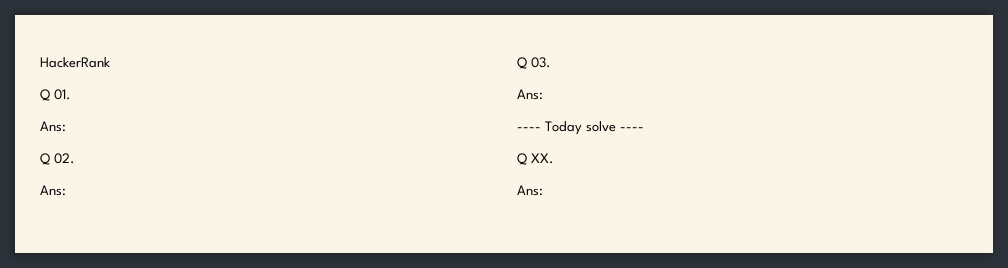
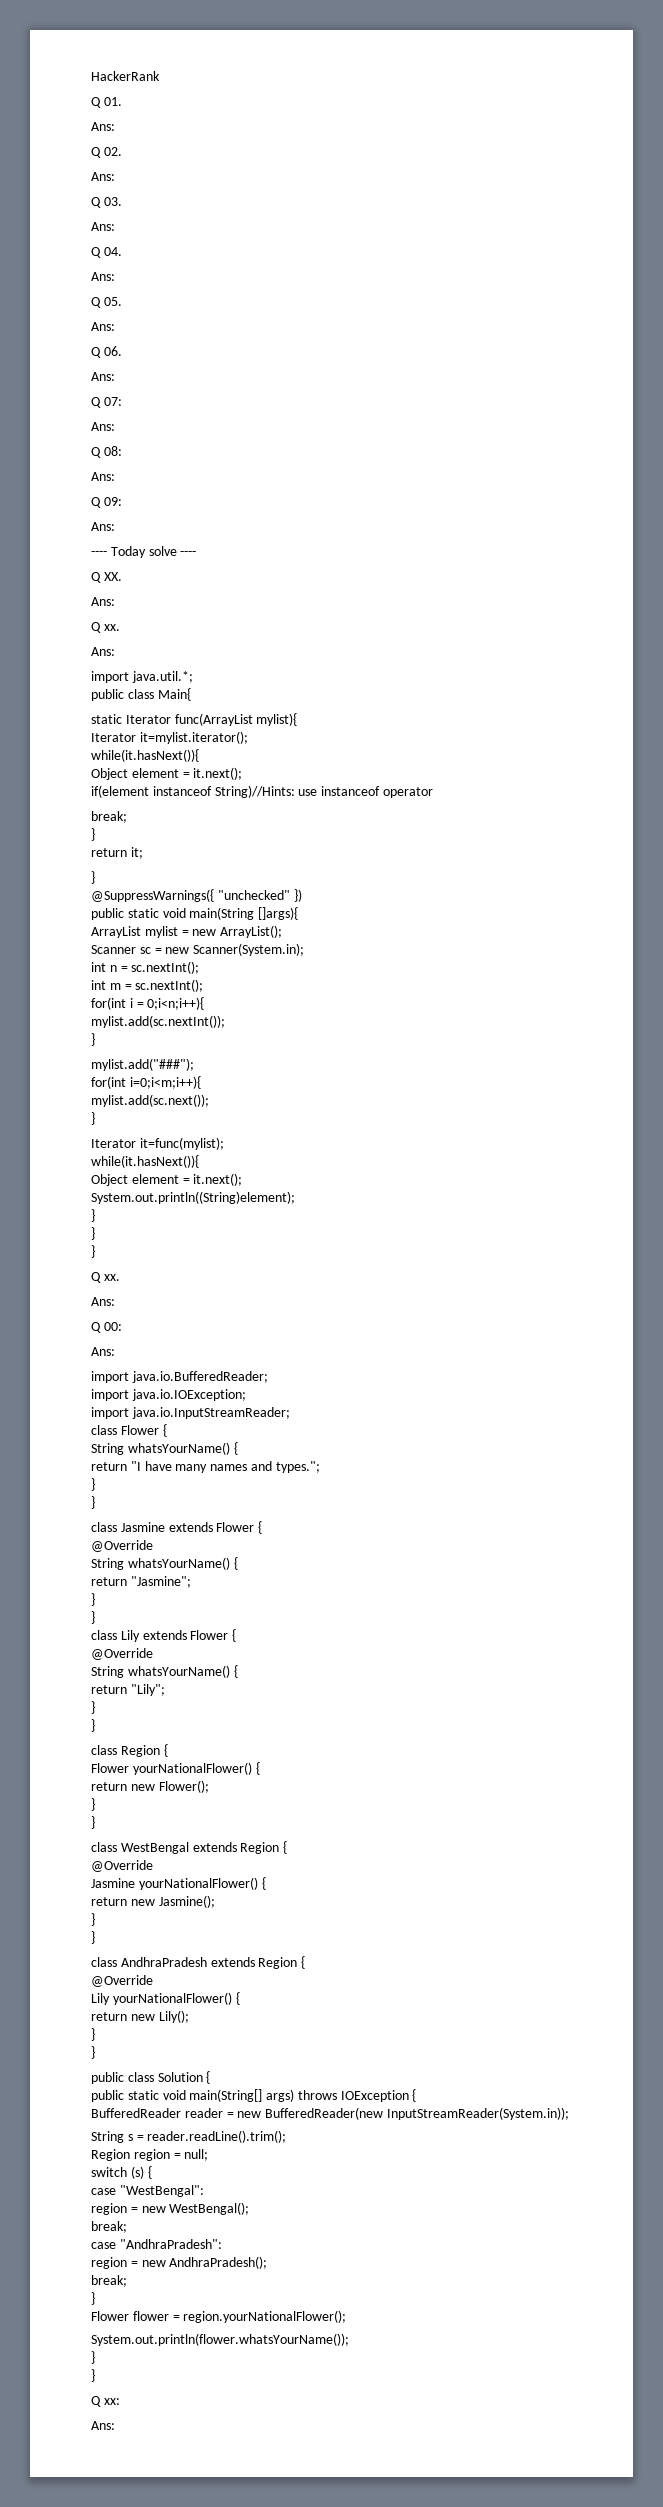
(543, 94) none -> [91,247,122,258] [91,272,115,281] [91,297,122,308] [91,322,115,331] [91,346,122,358] [91,372,115,381] [91,397,122,408] [91,422,115,431] [91,446,122,458] [91,472,115,481] [91,497,122,508] [91,522,115,531] // Q 04. // Ans: // Q 05. // Ans: // Q 06. // Ans: // Q 07: // Ans: // Q 08: // Ans: // Q 09: // Ans:
(543, 190) none -> [91,622,120,633] [91,647,115,656] [91,671,193,683] [91,688,191,701] [91,713,298,726] [91,731,248,744] [91,749,199,762] [91,767,243,780] [91,785,433,798] [91,811,127,823] [91,828,95,841] [91,847,143,859] [91,871,95,884] [91,889,302,902] [91,907,299,920] [91,925,283,938] [91,943,305,956] [91,961,200,974] [91,979,204,992] [91,997,205,1010] [91,1015,225,1028] [91,1033,95,1046] [91,1058,194,1071] [91,1076,201,1089] [91,1094,209,1107] [91,1112,95,1125] [91,1137,224,1150] [91,1155,199,1168] [91,1173,243,1186] [91,1191,295,1204] [91,1209,95,1222] [91,1227,95,1240] [91,1245,95,1258] [91,1272,120,1283] [91,1297,115,1306] [91,1322,122,1333] [91,1347,115,1356] [91,1371,268,1383] [91,1389,246,1401] [91,1407,290,1419] [91,1424,167,1437] [91,1442,238,1455] [91,1461,320,1473] [91,1478,95,1491] [91,1496,95,1509] [91,1521,263,1534] [91,1540,153,1552] [91,1557,238,1570] [91,1576,191,1588] [91,1593,95,1606] [91,1611,95,1624] [91,1629,237,1642] [91,1648,153,1660] [91,1665,238,1678] [91,1684,165,1696] [91,1701,95,1714] [91,1719,95,1732] [91,1744,168,1757] [91,1762,260,1775] [91,1780,209,1793] [91,1798,95,1811] [91,1816,95,1829] [91,1841,288,1854] [91,1860,153,1872] [91,1877,266,1890] [91,1895,215,1908] [91,1913,95,1926] [91,1931,95,1944] [91,1956,306,1969] [91,1975,153,1987] [91,1992,240,2005] [91,2010,189,2023] [91,2028,95,2041] [91,2046,95,2059] [91,2071,211,2084] [91,2089,417,2102] [91,2107,569,2120] [91,2130,287,2143] [91,2149,209,2161] [91,2166,152,2179] [91,2185,204,2197] [91,2202,250,2215] [91,2221,127,2233] [91,2239,222,2249] [91,2256,268,2269] [91,2275,127,2287] [91,2292,95,2305] [91,2310,347,2323] [91,2333,349,2346] [91,2351,95,2364] [91,2369,95,2382] [91,2396,120,2407] [91,2421,115,2430] // Q xx. // Ans: // import java.util.*; // public class Main{ // static Iterator func(ArrayList mylist){ // Iterator it=mylist.iterator(); // while(it.hasNext()){ // Object element = it.next(); // if(element instanceof String)//Hints: use instanceof operator // break; // } // return it; // } // @SuppressWarnings({ "unchecked" }) // public static void main(String []args){ // ArrayList mylist = new ArrayList(); // Scanner sc = new Scanner(System.in); // int n = sc.nextInt(); // int m = sc.nextInt(); // for(int i = 0;i<n;i++){ // mylist.add(sc.nextInt()); // } // mylist.add("###"); // for(int i=0;i<m;i++){ // mylist.add(sc.next()); // } // Iterator it=func(mylist); // while(it.hasNext()){ // Object element = it.next(); // System.out.println((String)element); // } // } // } // Q xx. // Ans: // Q 00: // Ans: // import java.io.BufferedReader; // import java.io.IOException; // import java.io.InputStreamReader; // class Flower { // String whatsYourName() { // return "I have many names and types."; // } // } // class Jasmine extends Flower { // @Override // String whatsYourName() { // return "Jasmine"; // } // } // class Lily extends Flower { // @Override // String whatsYourName() { // return "Lily"; // } // } // class Region { // Flower yourNationalFlower() { // return new Flower(); // } // } // class WestBengal extends Region { // @Override // Jasmine yourNationalFlower() { // return new Jasmine(); // } // } // class AndhraPradesh extends Region { // @Override // Lily yourNationalFlower() { // return new Lily(); // } // } // public class Solution { // public static void main(String[] args) throws IOException { // BufferedReader reader = new BufferedReader(new InputStreamReader(System.in)); // String s = reader.readLine().trim(); // Region region = null; // switch (s) { // case "WestBengal": // region = new WestBengal(); // break; // case "AndhraPradesh": // region = new AndhraPradesh(); // break; // } // Flower flower = region.yourNationalFlower(); // System.out.println(flower.whatsYourName()); // } // } // Q xx: // Ans:

